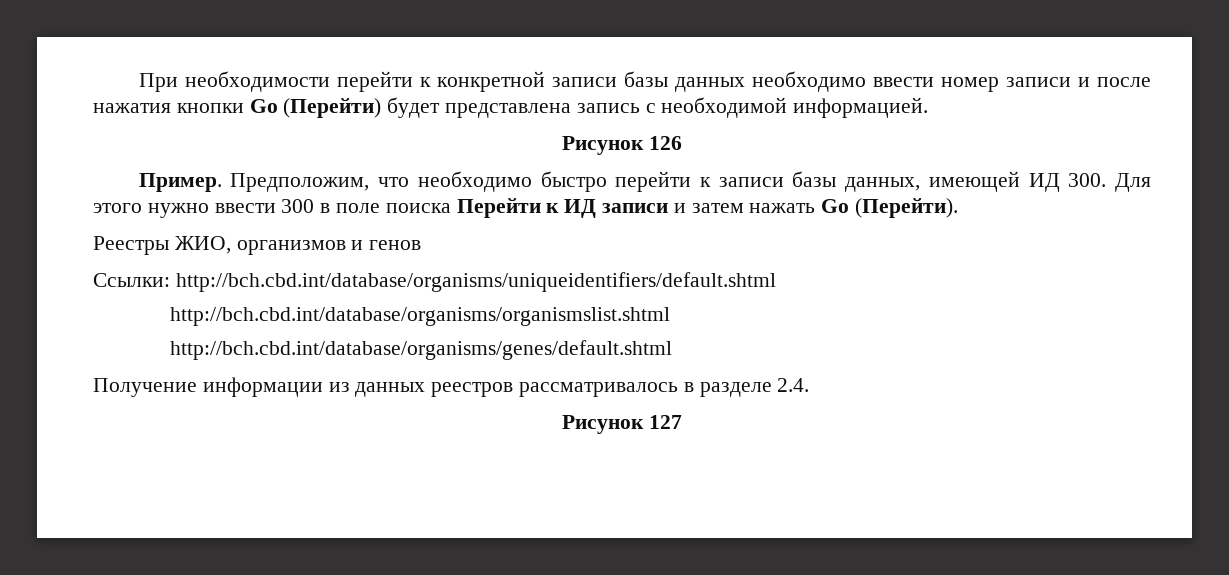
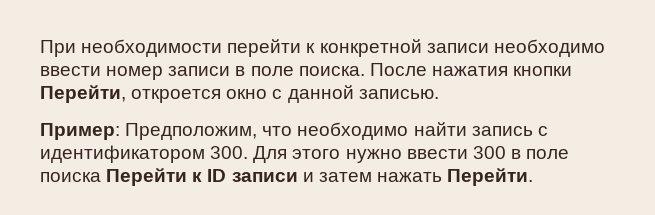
[623,71,745,92] базы данных -> (489, 48) none
[1077,77,1151,87] [93,97,929,118] [562,136,682,155] [138,171,1060,192] и после нажатия кнопки Go (Перейти) будет представлена запись с необходимой информацией. // Рисунок 126 // Пример. Предположим, что необходимо быстро перейти к записи базы данных, имеющей ИД -> [235,63,573,76] [40,85,439,103] [40,122,548,140] [40,145,205,163] в поле поиска. После нажатия кнопки Перейти, откроется окно с данной записью. // Пример: Предположим, что необходимо найти запись с идентификатором
[564,199,597,218] ИД -> [207,169,227,182] ID
[821,198,959,218] [93,236,422,255] [93,272,776,292] [169,307,670,326] [169,340,672,360] [93,377,810,397] [562,415,682,434] Go (Перейти). // Реестры ЖИО, организмов и генов // Ссылки: http://bch.cbd.int/database/organisms/uniqueidentifiers/default.shtml // http://bch.cbd.int/database/organisms/organismslist.shtml // http://bch.cbd.int/database/organisms/genes/default.shtml // Получение информации из данных реестров рассматривалось в разделе 2.4. // Рисунок 127 -> [447,168,534,186] Перейти.

